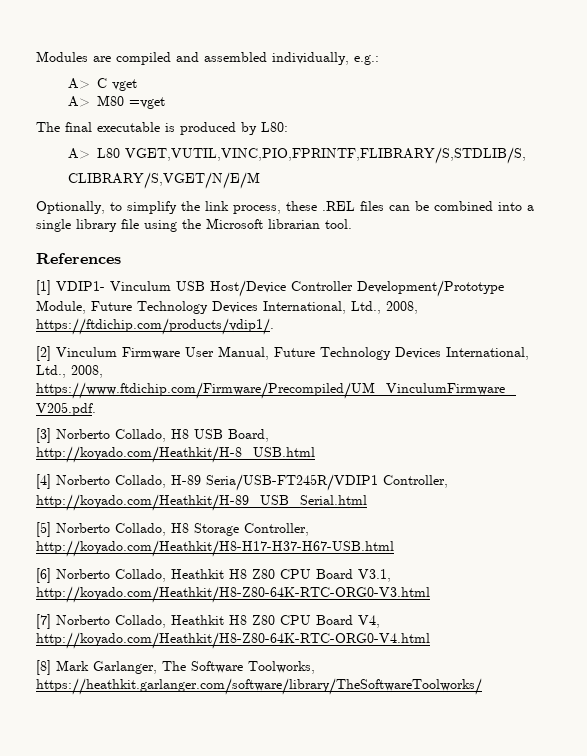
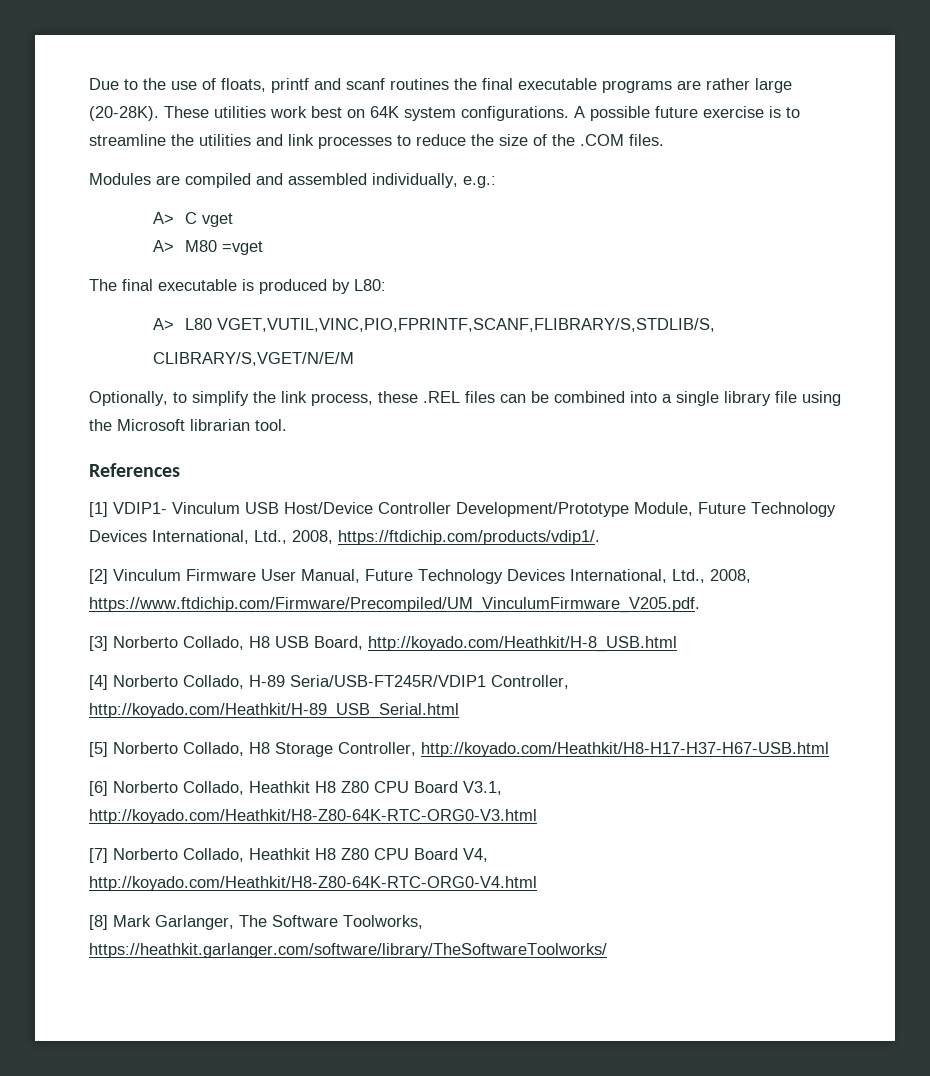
(36, 56) none -> [89,78,792,93] [89,106,800,121] [89,134,664,149] Due to the use of floats, printf and scanf routines the final executable programs are rather large (20-28K). These utilities work best on 64K system configurations. A possible future exercise is to streamline the utilities and link processes to reduce the size of the .COM files. //
[125,147,527,164] VGET,VUTIL,VINC,PIO,FPRINTF,FLIBRARY/S,STDLIB/S, -> [216,318,715,332] VGET,VUTIL,VINC,PIO,FPRINTF,SCANF,FLIBRARY/S,STDLIB/S,

